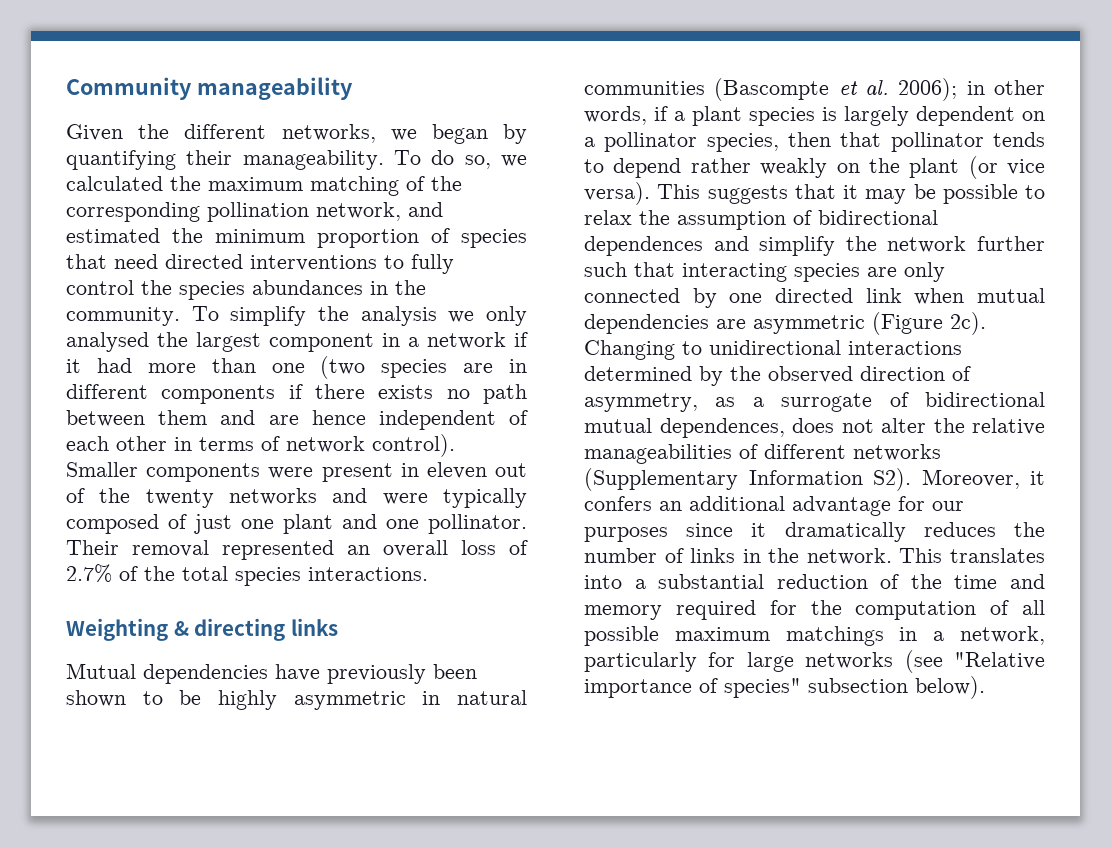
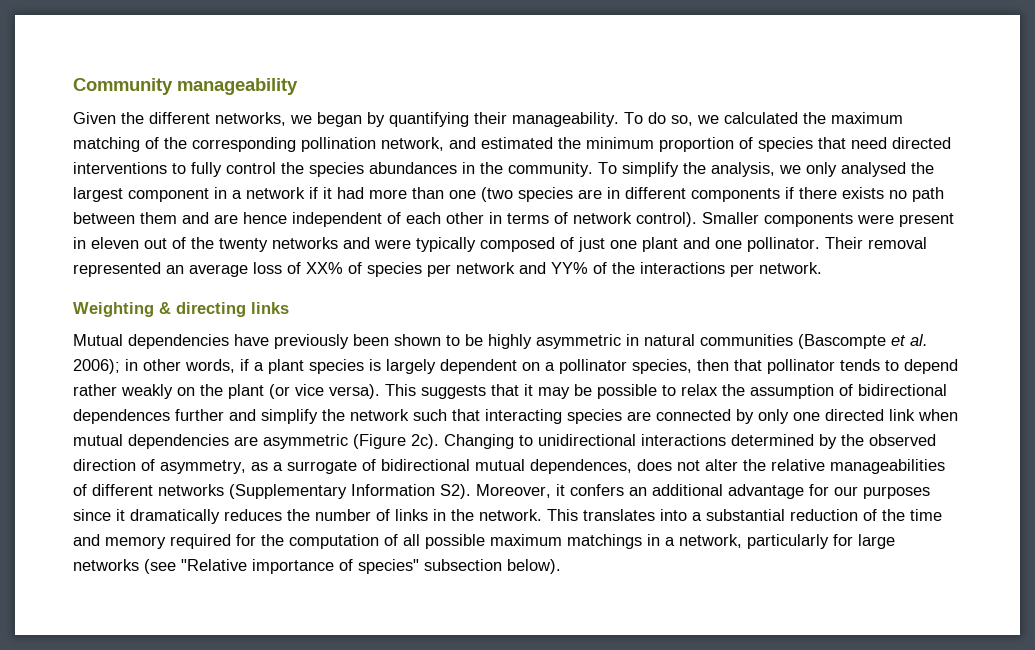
[360,306,437,326] analysis -> [711,162,775,177] analysis,
[383,540,448,557] overall -> [189,264,248,277] average
[66,564,428,586] 2.7% of the total species interactions. -> [306,262,822,277] XX% of species per network and YY% of the interactions per network.
(703, 246) none -> [175,409,224,421] further
[977,236,1045,251] further -> (409, 415) none
[904,262,945,282] only -> (651, 416) none
(717, 298) none -> [758,409,789,424] only

